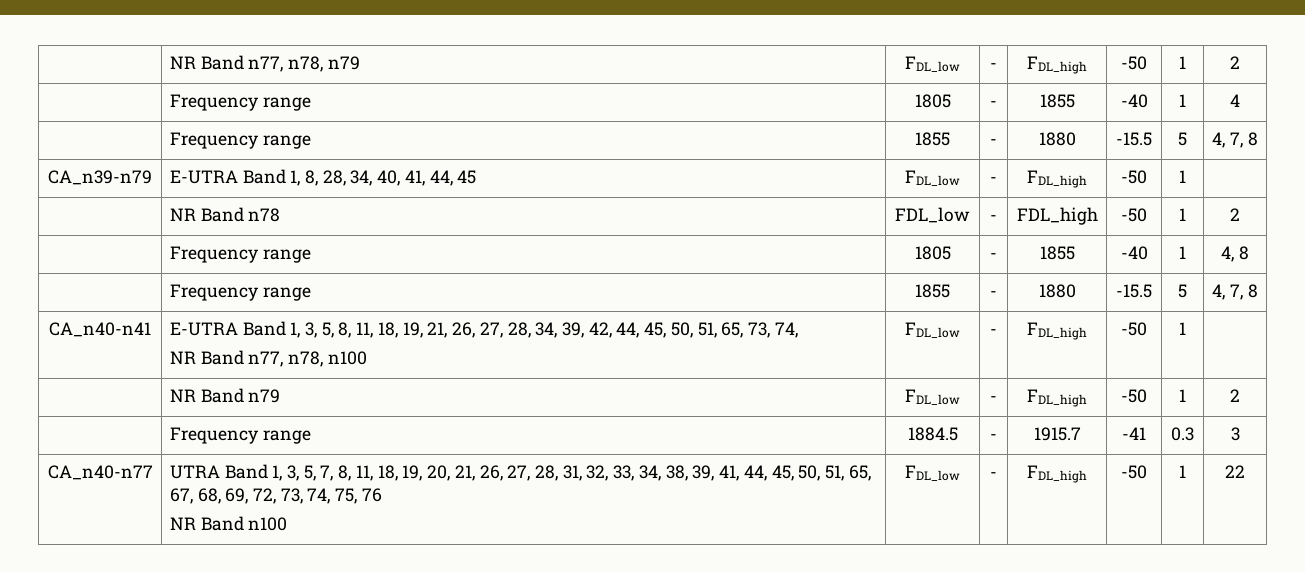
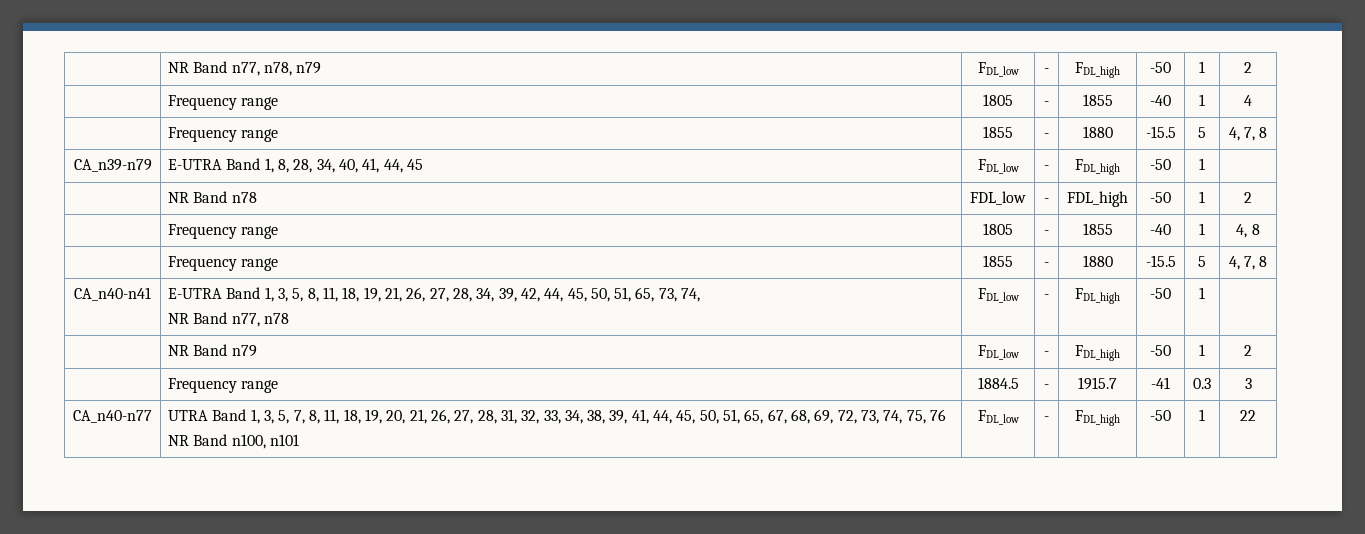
[288,351,367,367] n78, n100 -> [264,313,290,324] n78
[248,517,288,531] n100 -> [231,434,300,449] n100, n101

